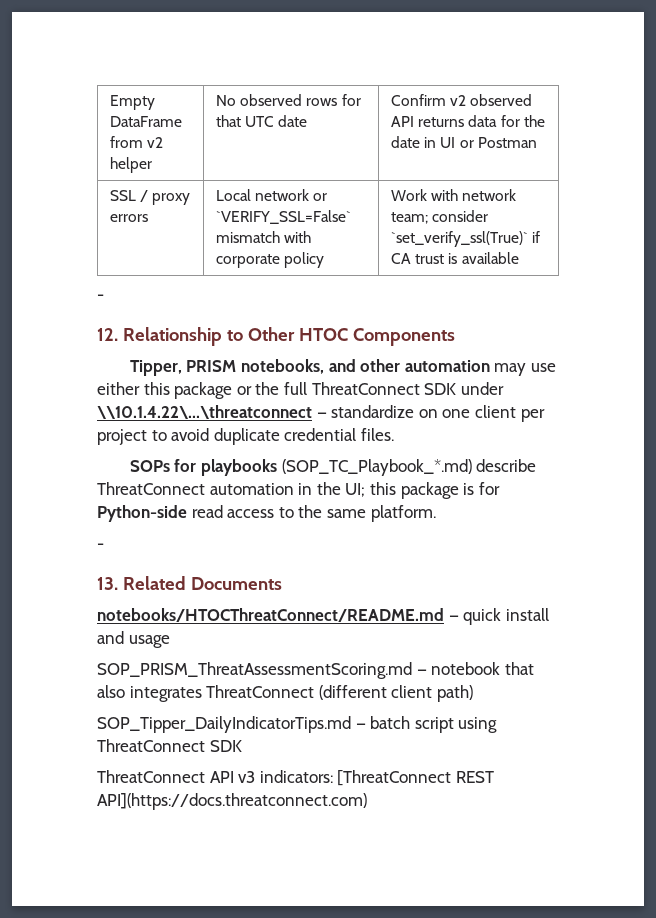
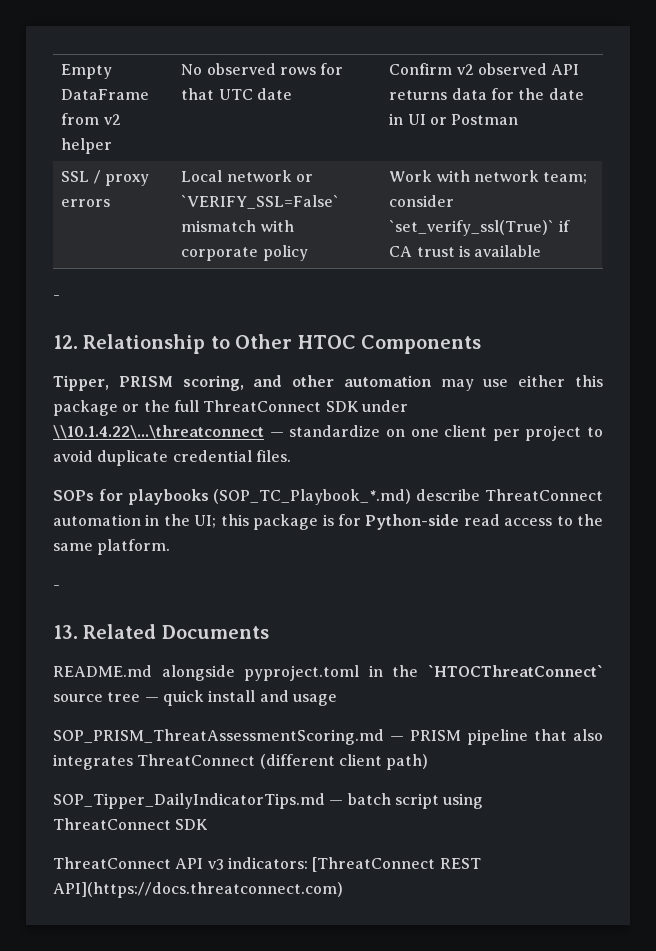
[240,359,324,374] notebooks, -> [182,375,244,391] scoring,
[97,608,444,622] notebooks/HTOCThreatConnect/README.md -> [53,665,603,681] [53,692,141,702] README.md alongside pyproject.toml in the `HTOCThreatConnect` source tree
[431,662,501,675] notebook -> [410,729,528,745] PRISM pipeline

